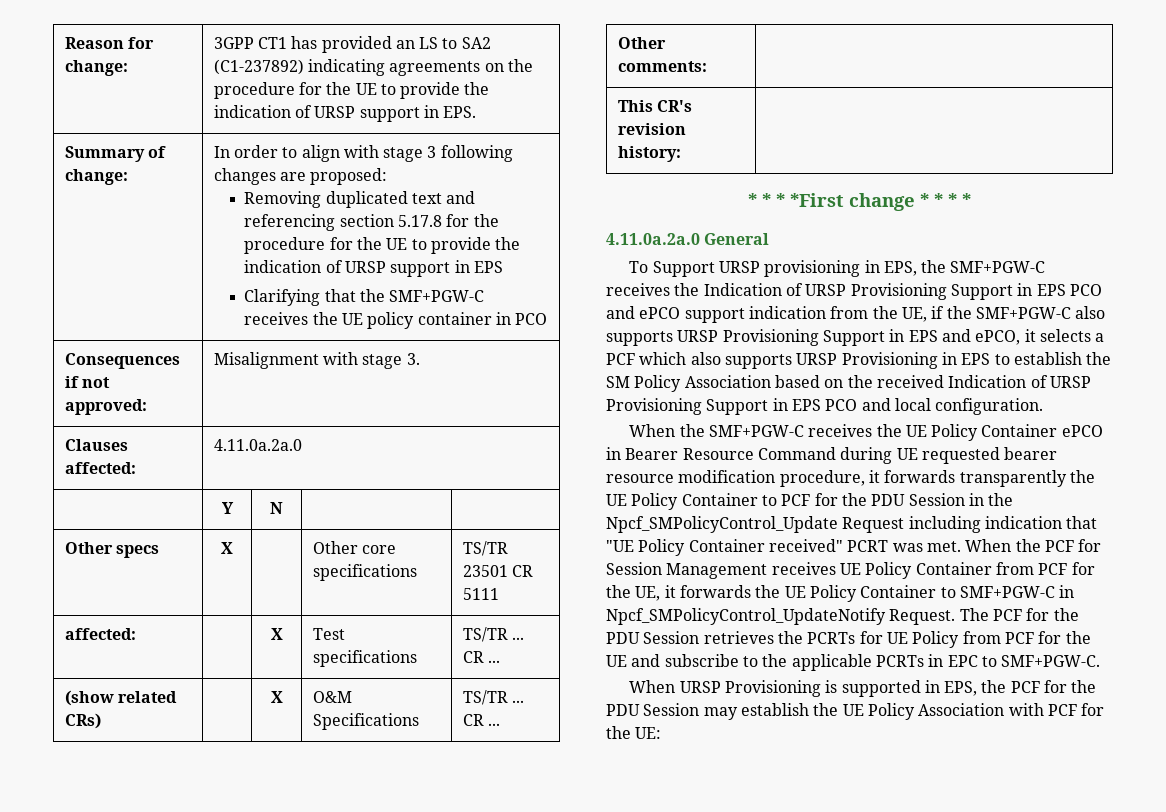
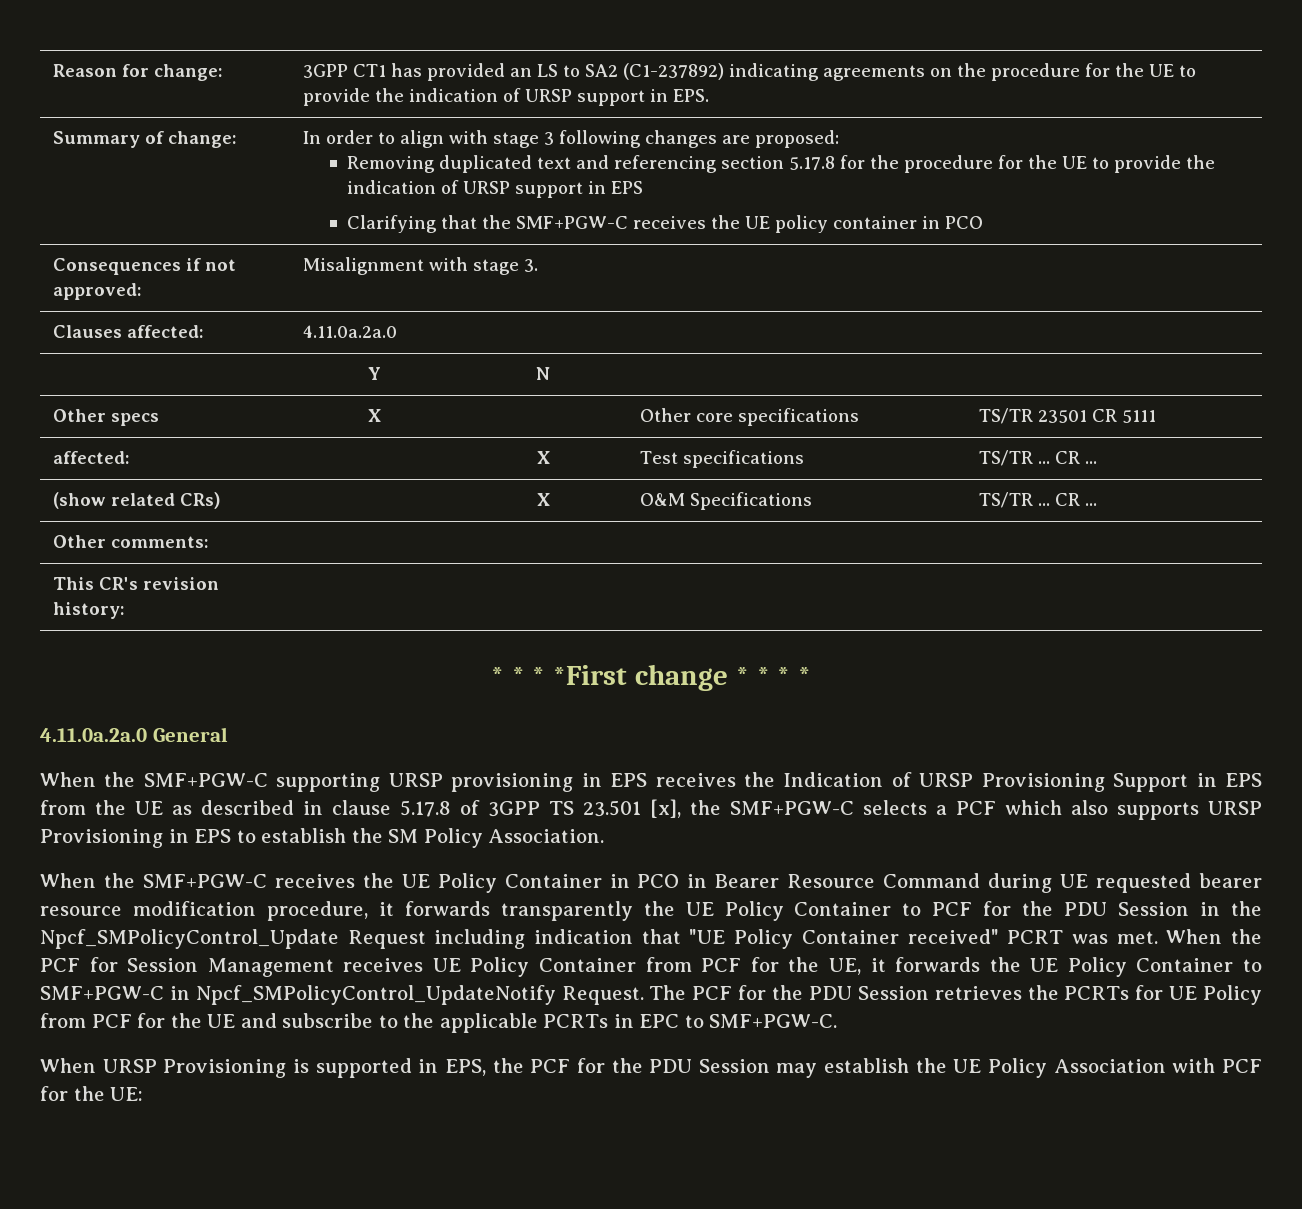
[629,260,1046,277] To Support URSP provisioning in EPS, the SMF+PGW-C -> [40,772,648,792] When the SMF+PGW-C supporting URSP provisioning in EPS
[1069,284,1102,296] [606,306,1106,323] [606,329,1036,346] PCO and ePCO support indication from the UE, if the SMF+PGW-C also supports URSP Provisioning Support in EPS and ePCO, it -> [40,799,854,818] from the UE as described in clause 5.17.8 of 3GPP TS 23.501 [x], the SMF+PGW-C
[684,375,1091,388] [606,398,1044,415] Association based on the received Indication of URSP Provisioning Support in EPS PCO and local configuration. -> [488,829,605,843] Association.
[1061,425,1103,437] ePCO -> [609,874,680,888] in PCO

